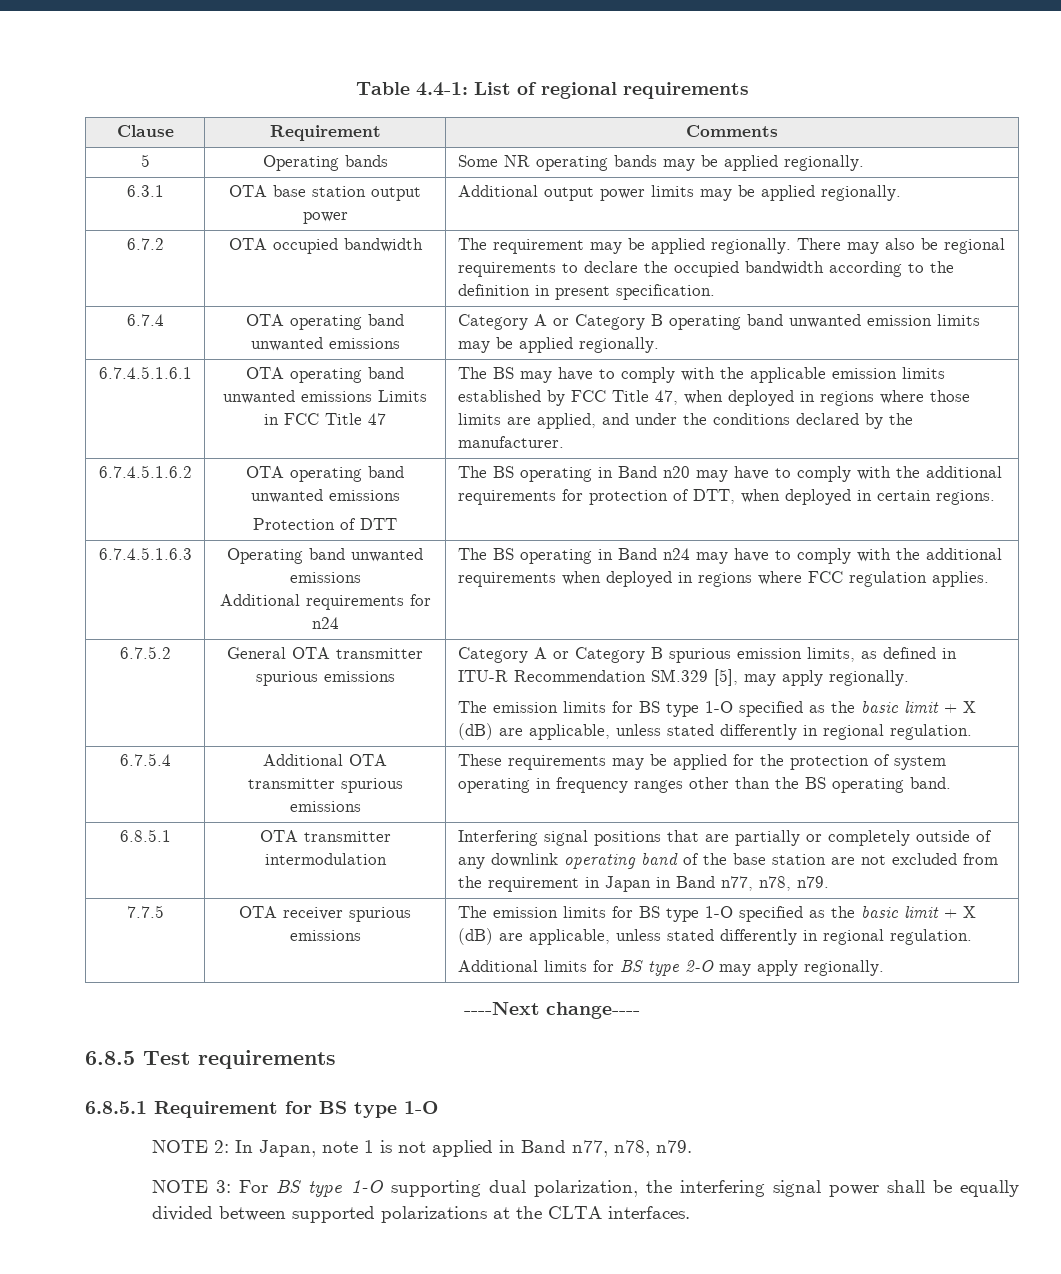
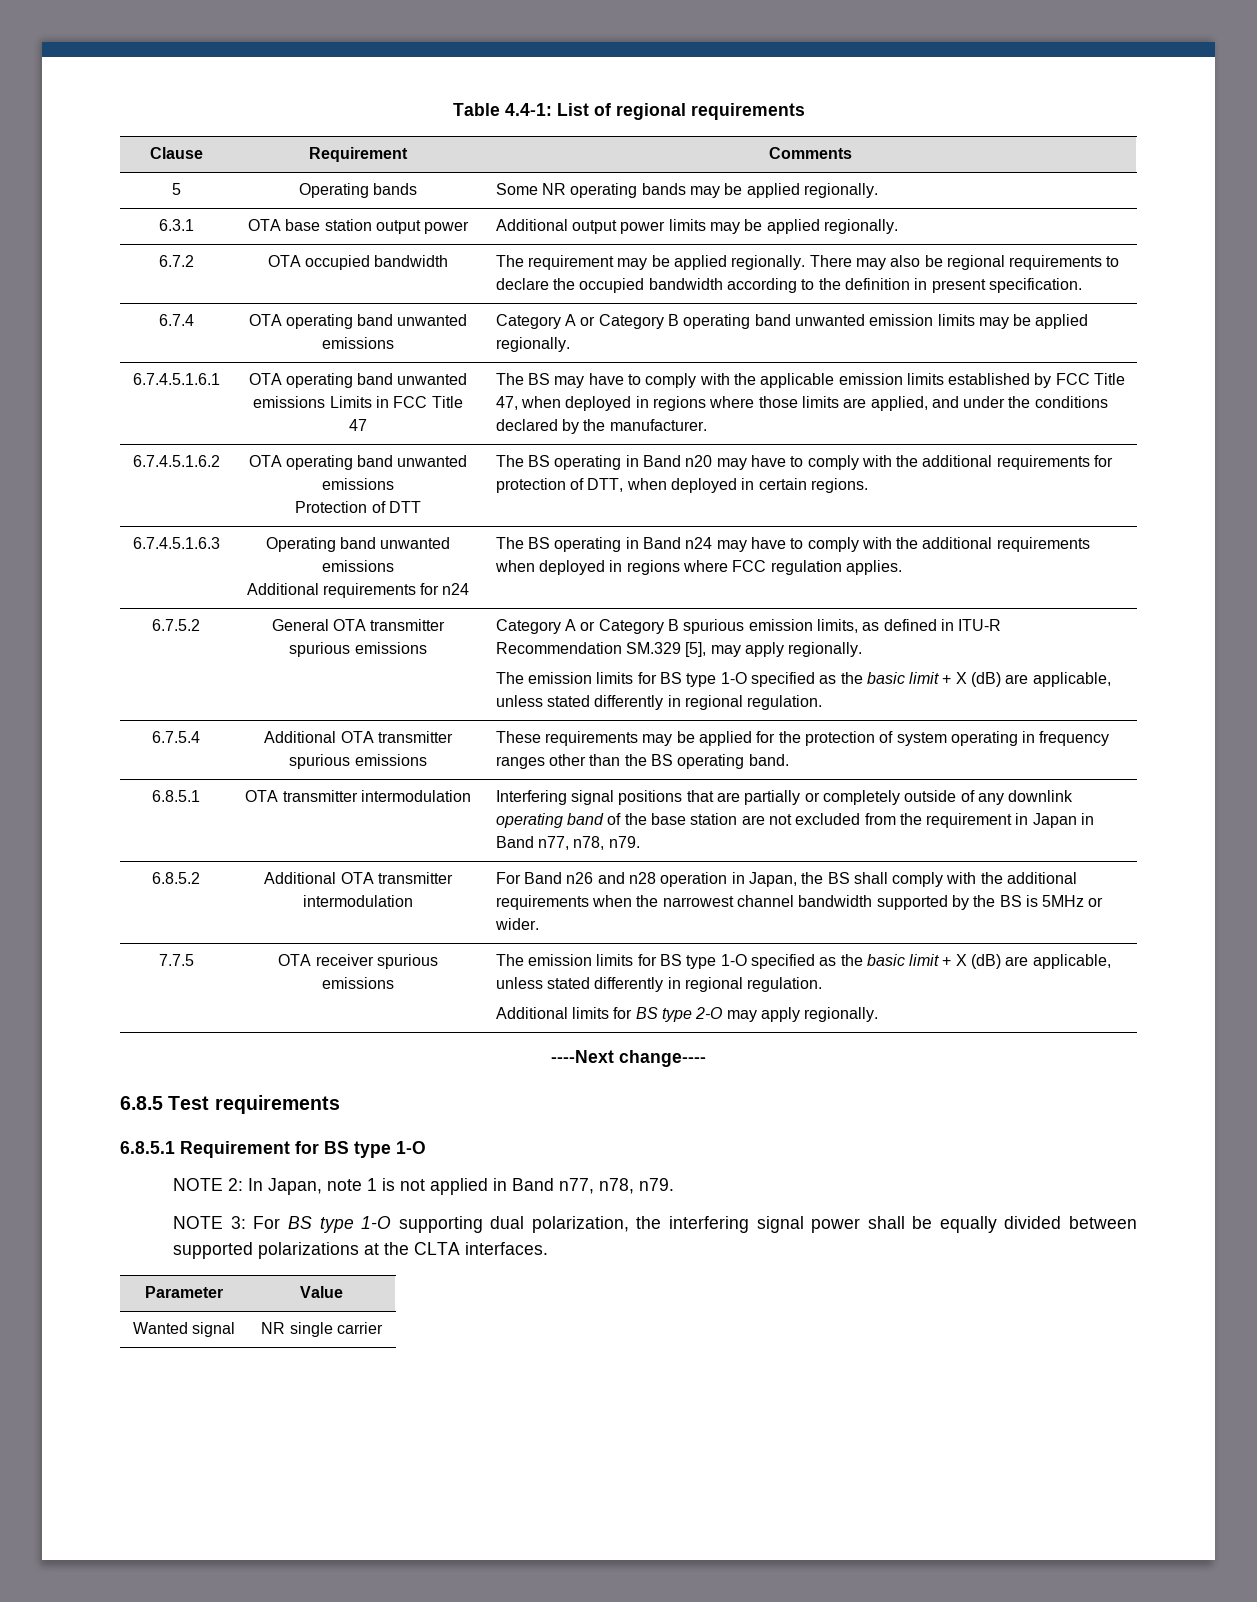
(829, 882) none -> [152,872,200,884] [264,872,453,884] [303,895,413,907] [495,872,1078,887] [495,895,1104,910] [494,918,539,930] // 6.8.5.2 | Additional OTA transmitter intermodulation | For Band n26 and n28 operation in Japan, the BS shall comply with the additional requirements when the narrowest channel bandwidth supported by the BS is 5MHz or wider.
(691, 1212) none -> [145,1286,223,1298] [300,1286,343,1298] [132,1322,236,1337] [261,1322,383,1337] // Parameter | Value // Wanted signal | NR single carrier

